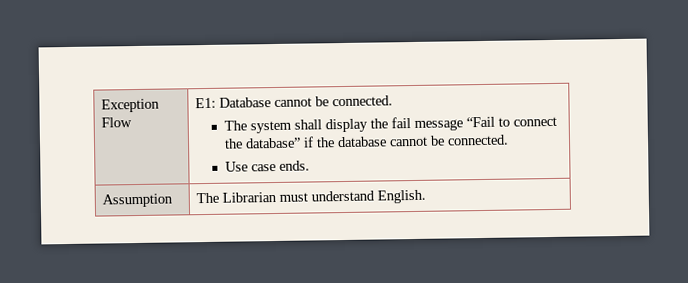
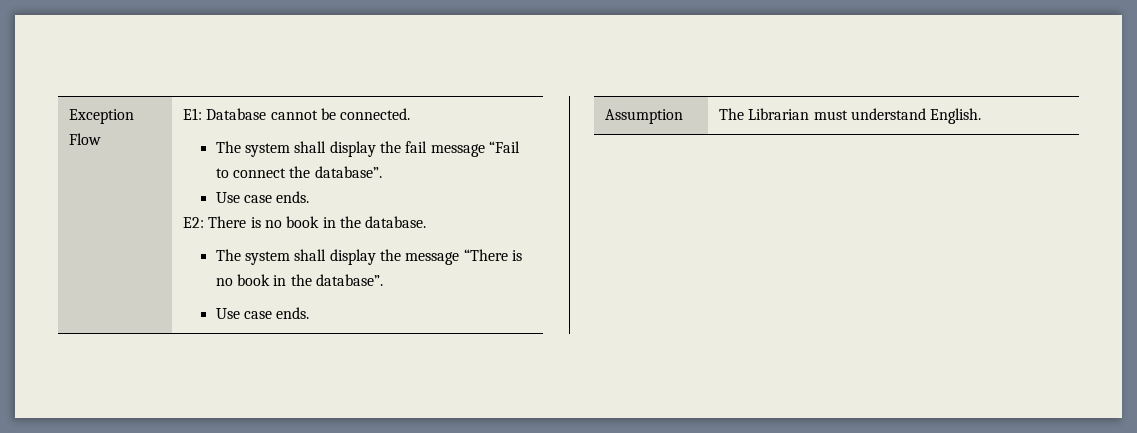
[245,134,510,149] database” if the database cannot be connected. -> [314,166,382,178] [215,191,310,203] [182,216,427,228] [215,249,523,265] [215,274,384,286] database”. // Use case ends. // E2: There is no book in the database. // The system shall display the message “There is no book in the database”.

